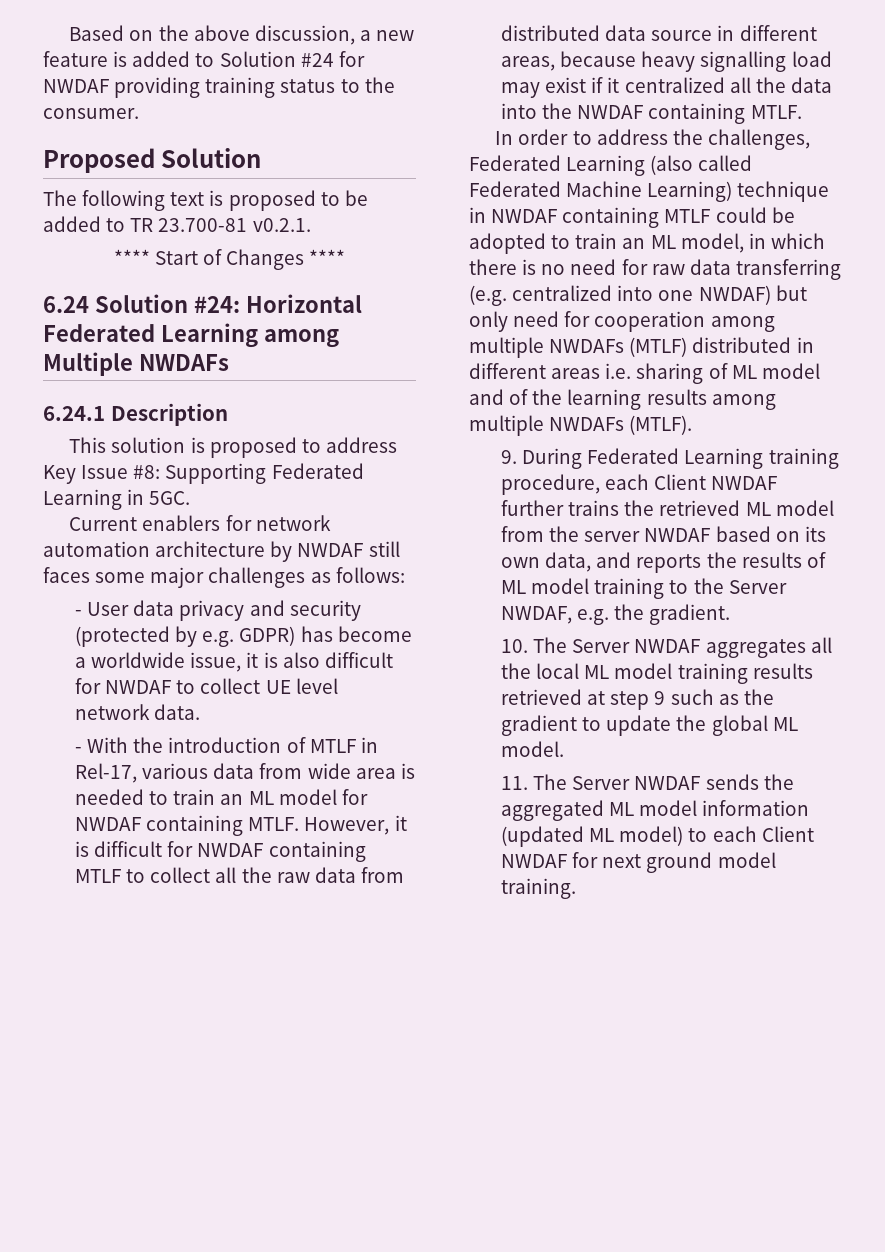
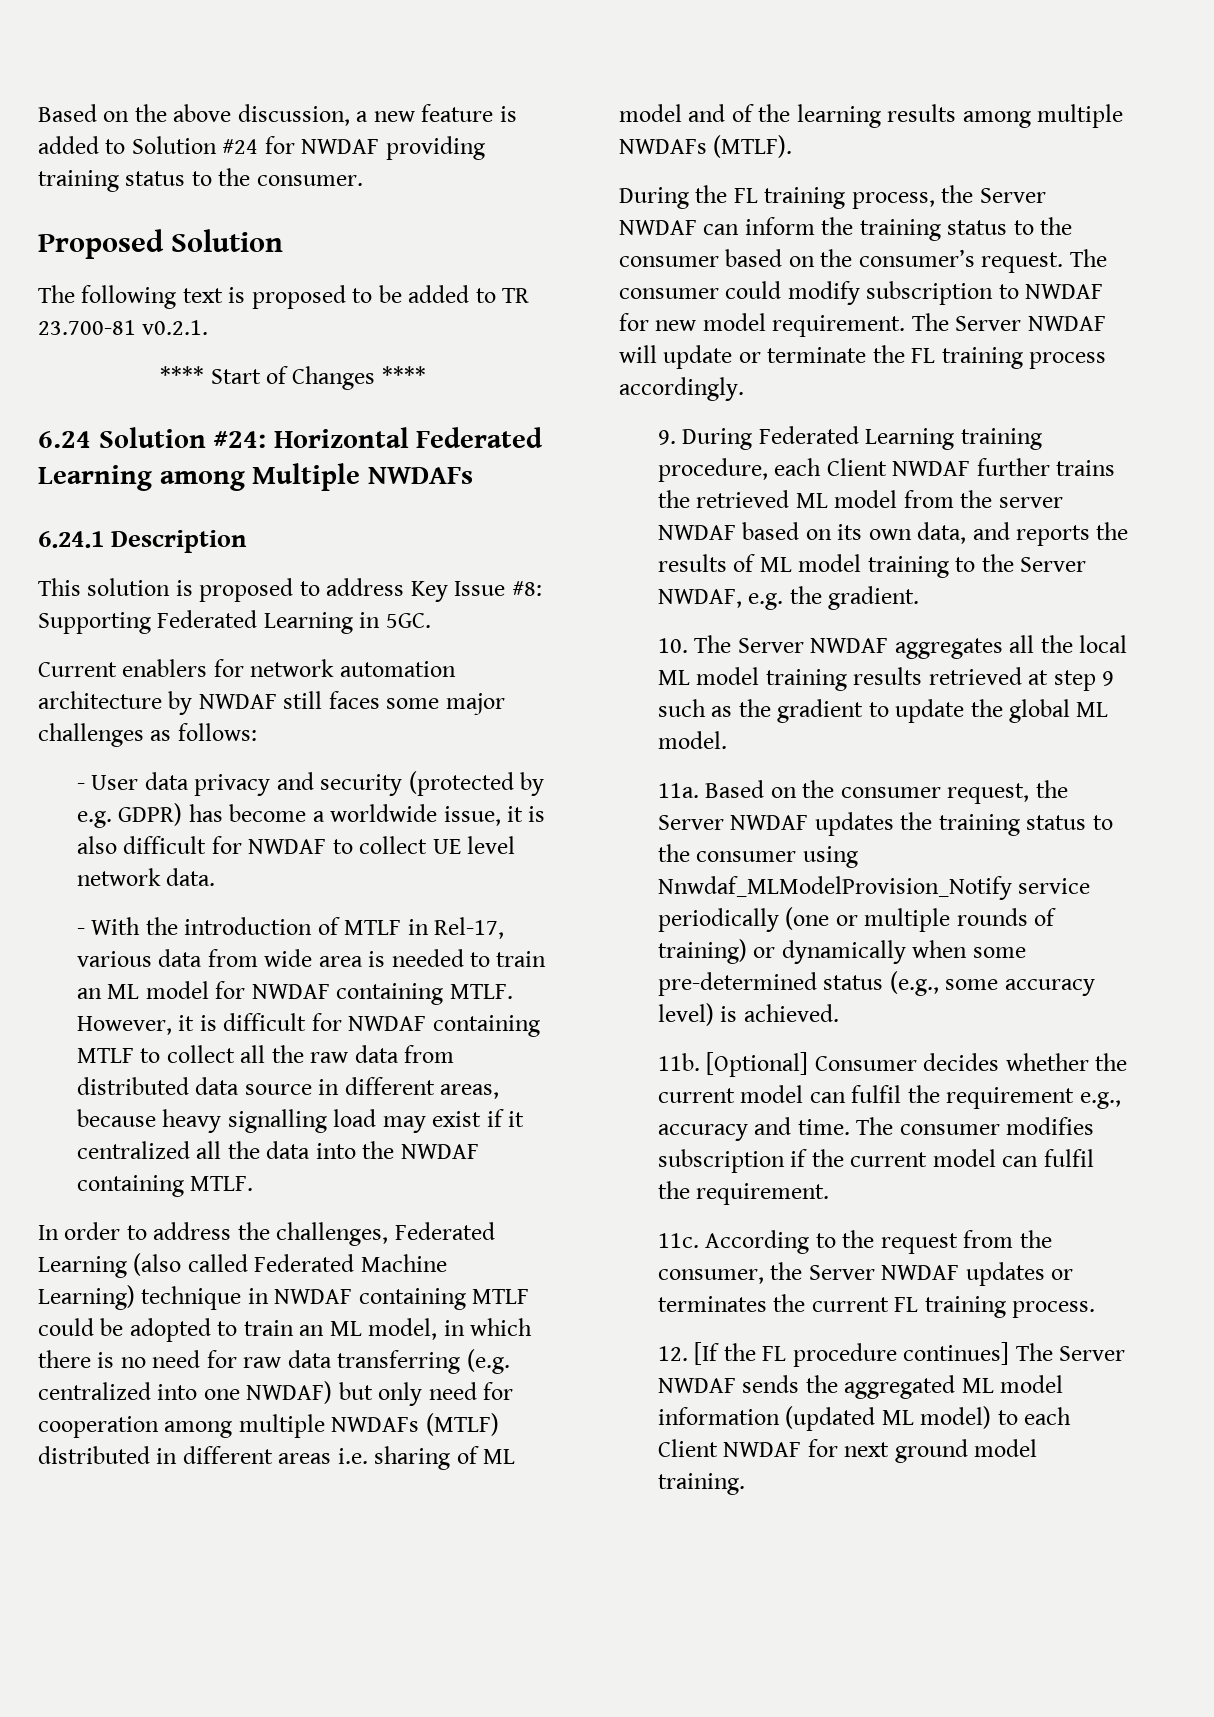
(693, 425) none -> [619,185,1046,209] [619,217,1073,241] [619,249,1107,273] [619,281,1104,305] [619,313,1106,337] [619,345,1107,369] [619,377,744,401] // During the FL training process, the Server NWDAF can inform the training status to the consumer based on the consumer’s request. The consumer could modify subscription to NWDAF for new model requirement. The Server NWDAF will update or terminate the FL training process accordingly.
[501,776,529,790] 11. -> [657,780,1068,804] [657,812,1113,836] [657,844,858,868] [657,876,1091,900] [657,907,1057,932] [657,939,1026,964] [657,971,1095,996] [657,1003,839,1026] [657,1052,1128,1077] [657,1085,1121,1109] [657,1117,1095,1141] [657,1149,1094,1173] [657,1181,830,1205] [657,1230,1052,1254] [657,1262,1074,1286] [657,1294,1096,1318] [657,1342,1010,1367] 11a. Based on the consumer request, the Server NWDAF updates the training status to the consumer using Nnwdaf_MLModelProvision_Notify service periodically (one or multiple rounds of training) or dynamically when some pre-determined status (e.g., some accuracy level) is achieved. // 11b. [Optional] Consumer decides whether the current model can fulfil the requirement e.g., accuracy and time. The consumer modifies subscription if the current model can fulfil the requirement. // 11c. According to the request from the consumer, the Server NWDAF updates or terminates the current FL training process. // 12. [If the FL procedure continues]

